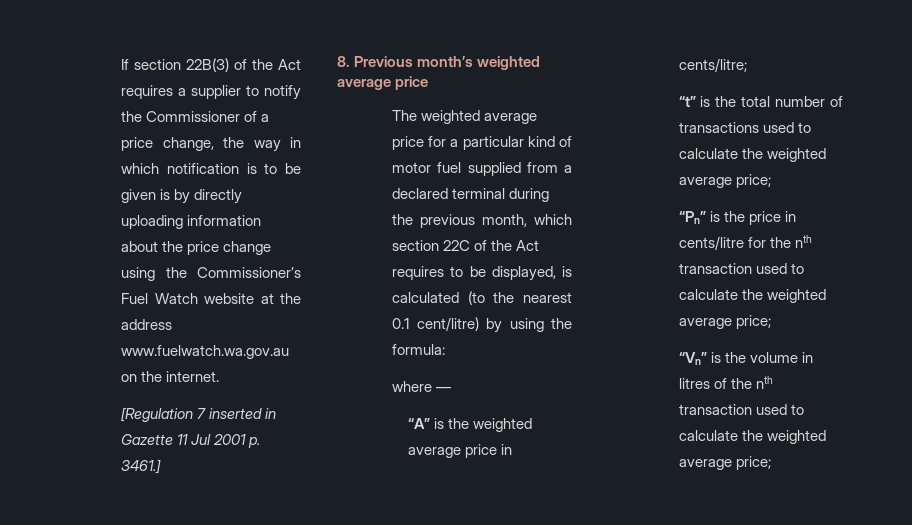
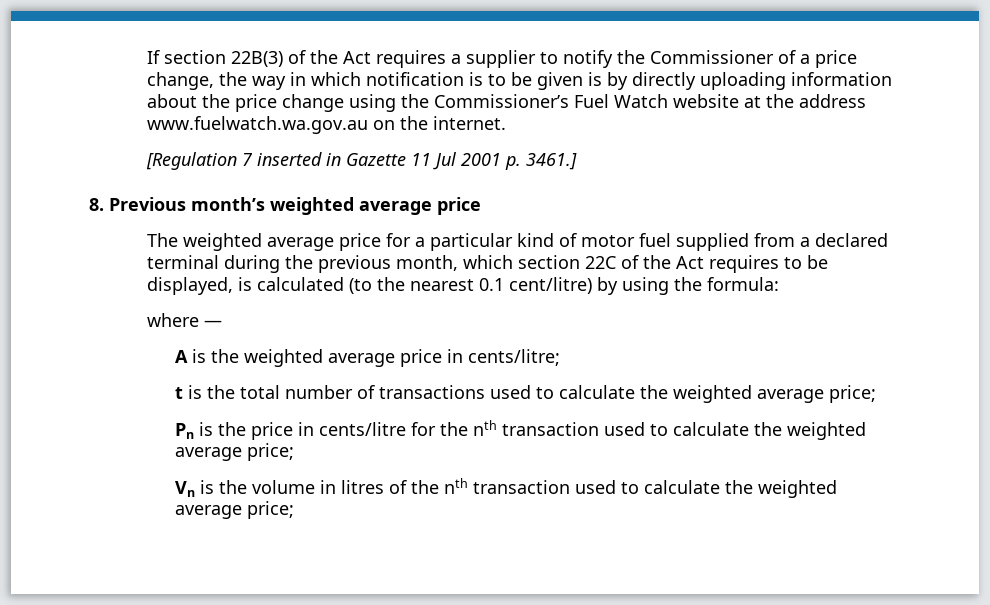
[407,418,430,429] “A” -> [175,350,189,363] A
[678,96,696,107] “t” -> [175,387,184,399] t
[678,211,706,224] “Pn” -> [175,423,195,439] Pn
[678,352,707,365] “Vn” -> [175,481,196,497] Vn

